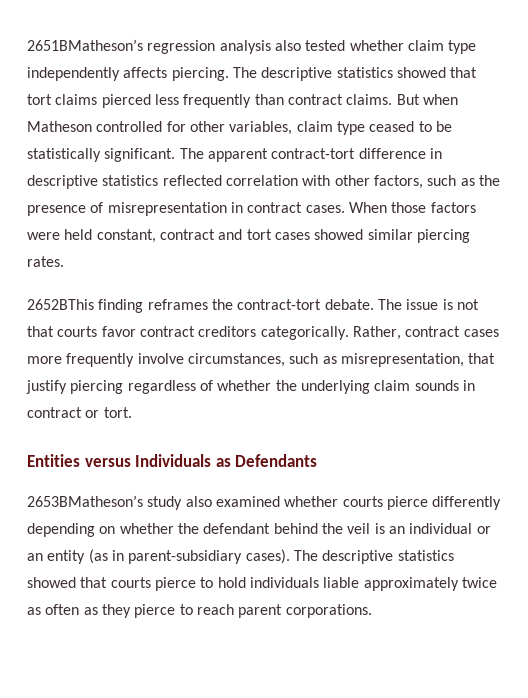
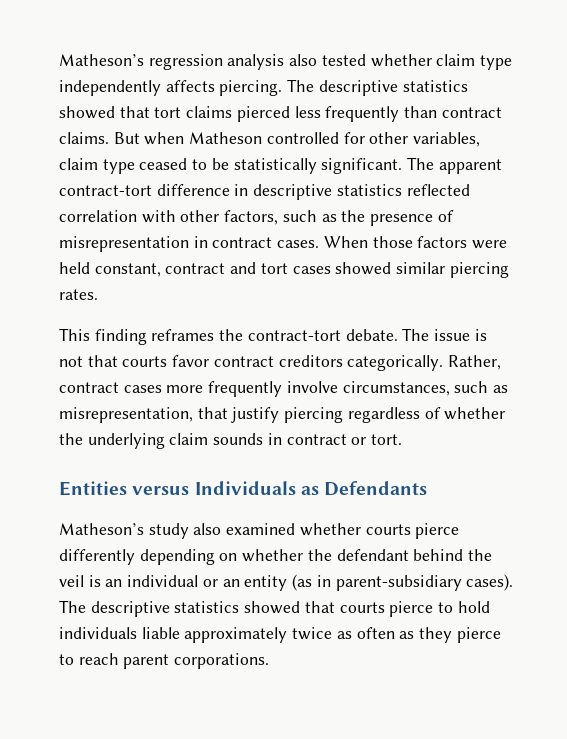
[27,39,143,51] 2651BMatheson’s -> [59,54,144,66] Matheson’s
[27,299,94,310] 2652BThis -> [59,328,90,341] This
[27,495,143,507] 2653BMatheson’s -> [59,523,144,535] Matheson’s

